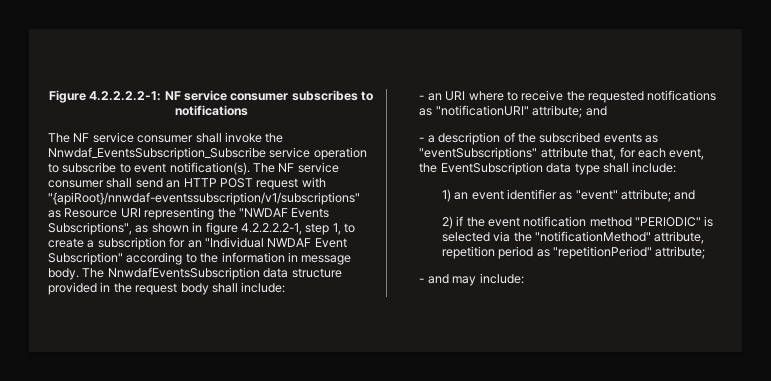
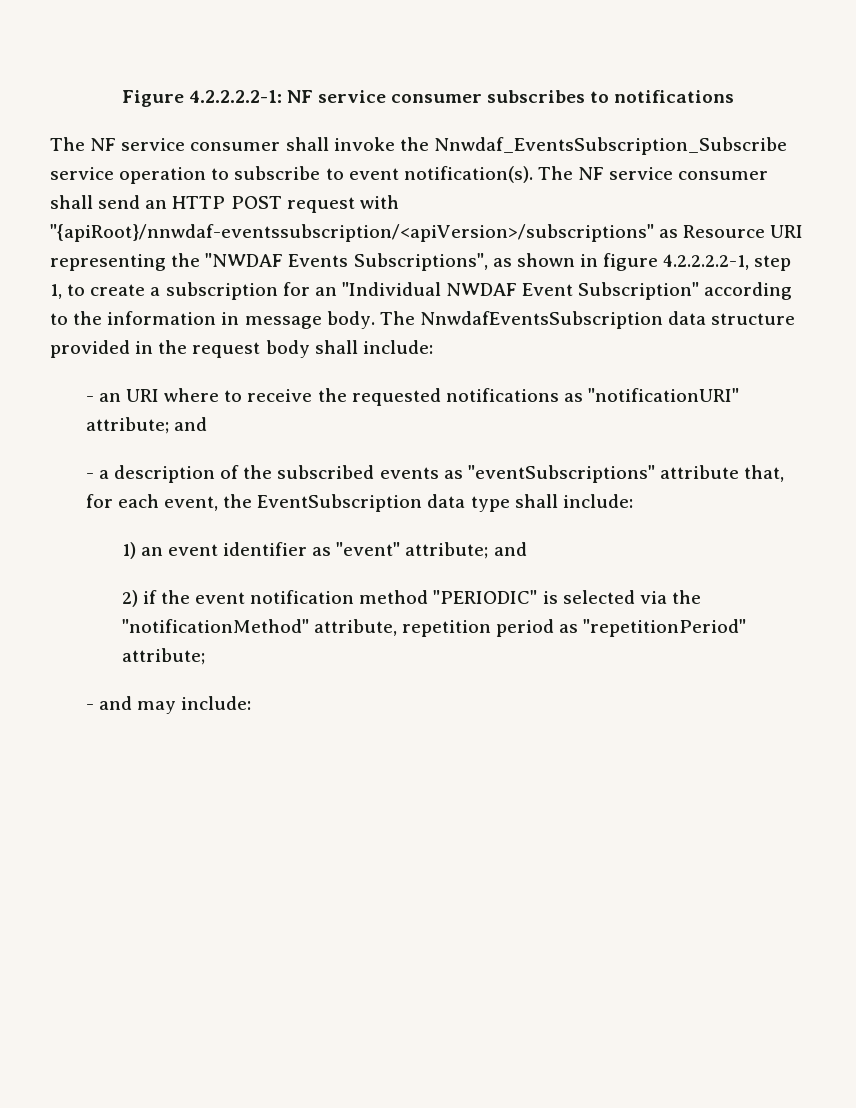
[48,192,360,205] "{apiRoot}/nnwdaf-eventssubscription/v1/subscriptions" -> [50,224,654,242] "{apiRoot}/nnwdaf-eventssubscription/<apiVersion>/subscriptions"

